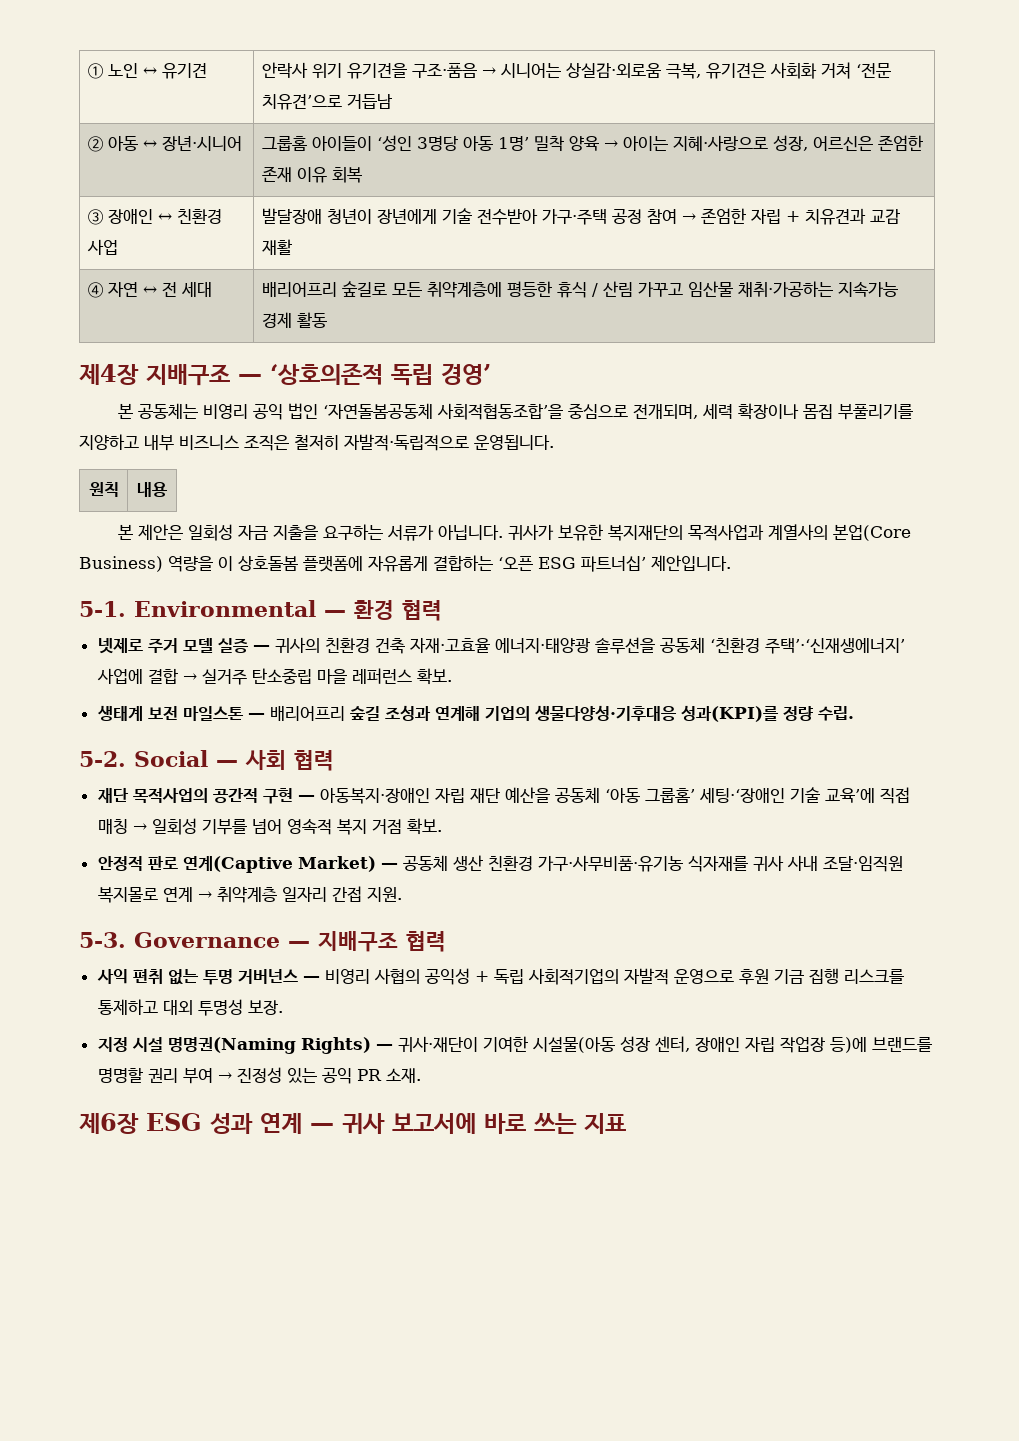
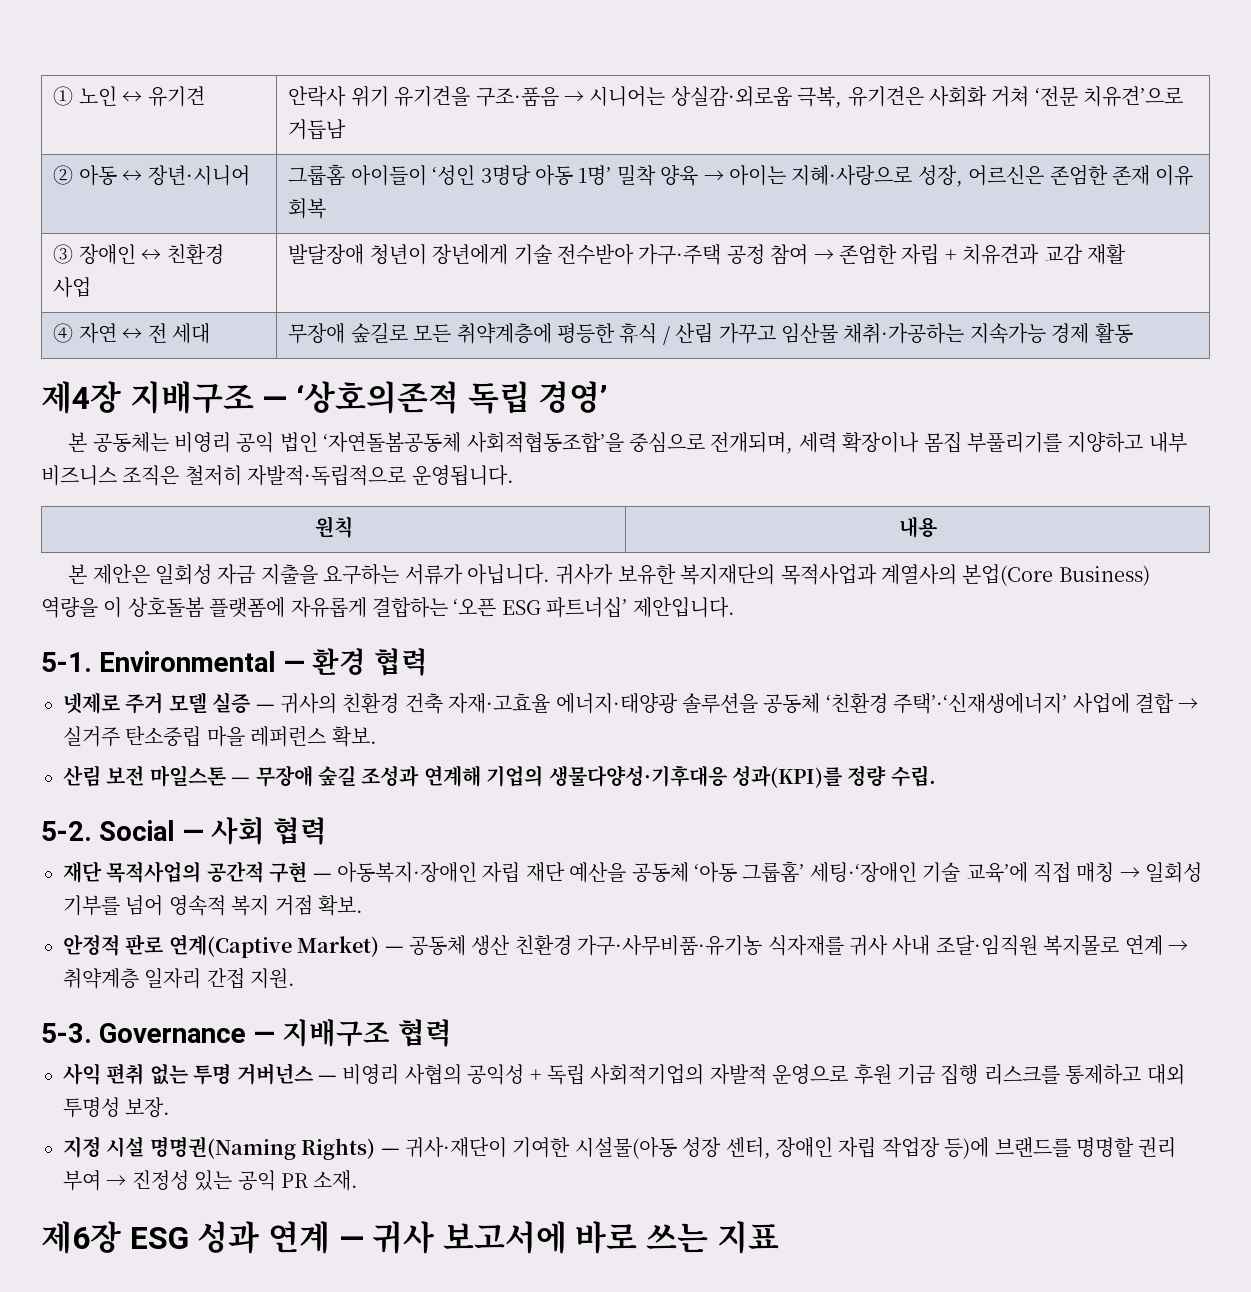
[261,282,337,297] 배리어프리 -> [288,323,346,344] 무장애
[96,705,143,721] 생태계 -> [63,765,101,787] 산림
[269,706,345,721] 배리어프리 -> [255,765,313,787] 무장애

